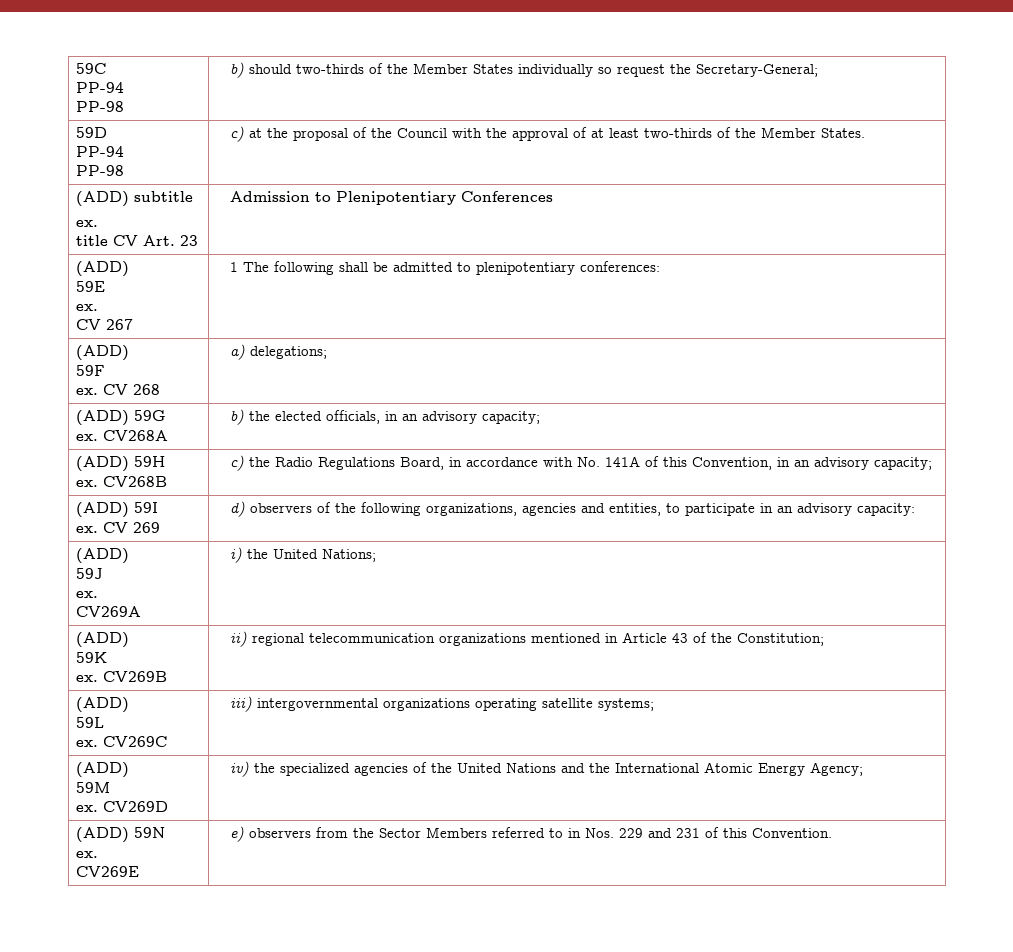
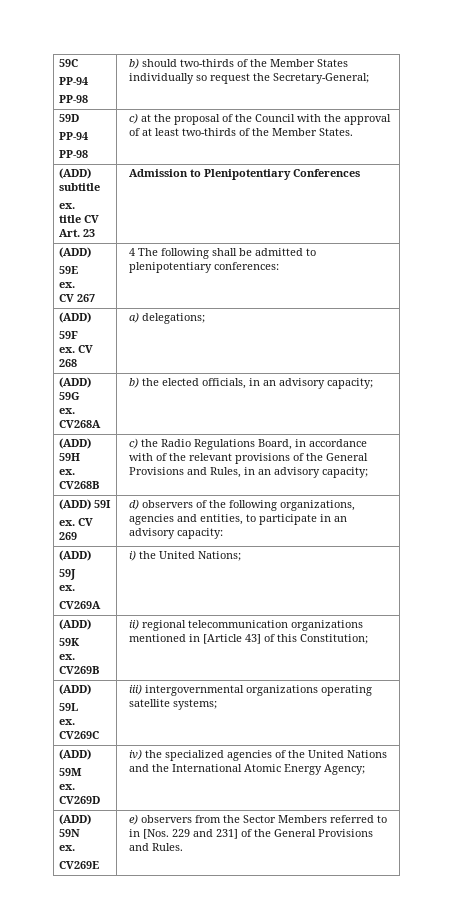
[230,262,239,272] 1 -> [129,248,136,256] 4
[577,456,773,470] No. 141A of this Convention, -> [156,453,369,464] [129,467,242,478] of the relevant provisions of the General Provisions and Rules,
[622,632,733,643] Article 43 of the -> [203,634,298,644] [Article 43] of this
[585,828,615,838] Nos. -> [143,829,170,839] [Nos.
[676,827,833,838] 231 of this Convention. -> [216,829,374,839] [129,843,184,851] 231] of the General Provisions and Rules.

